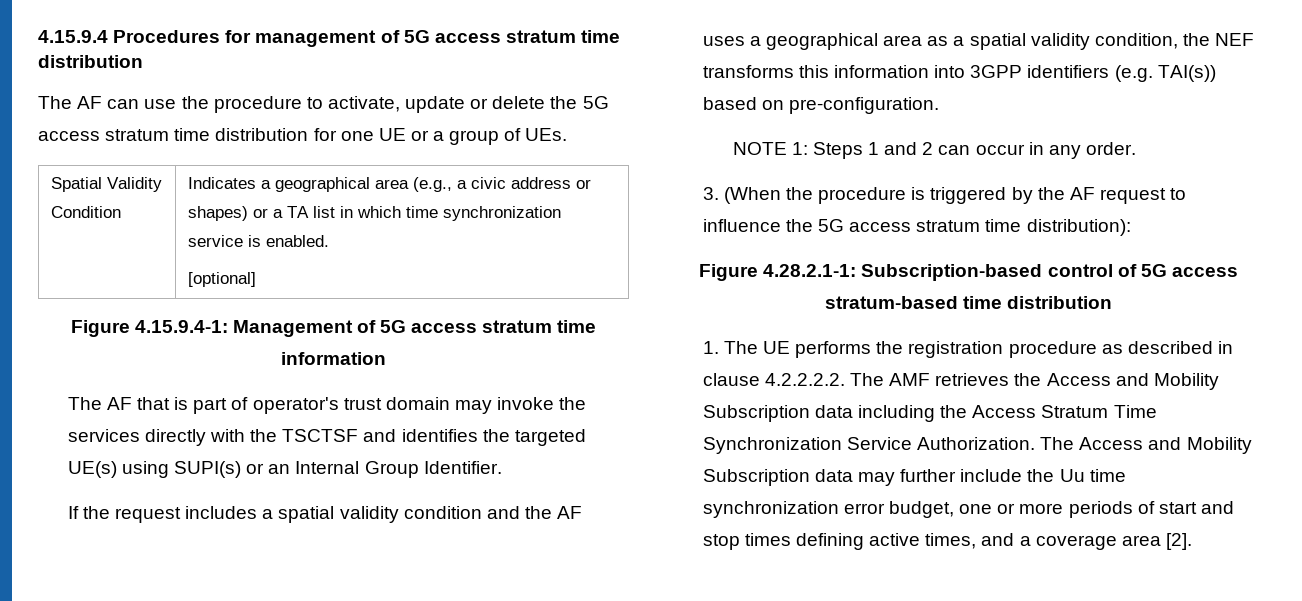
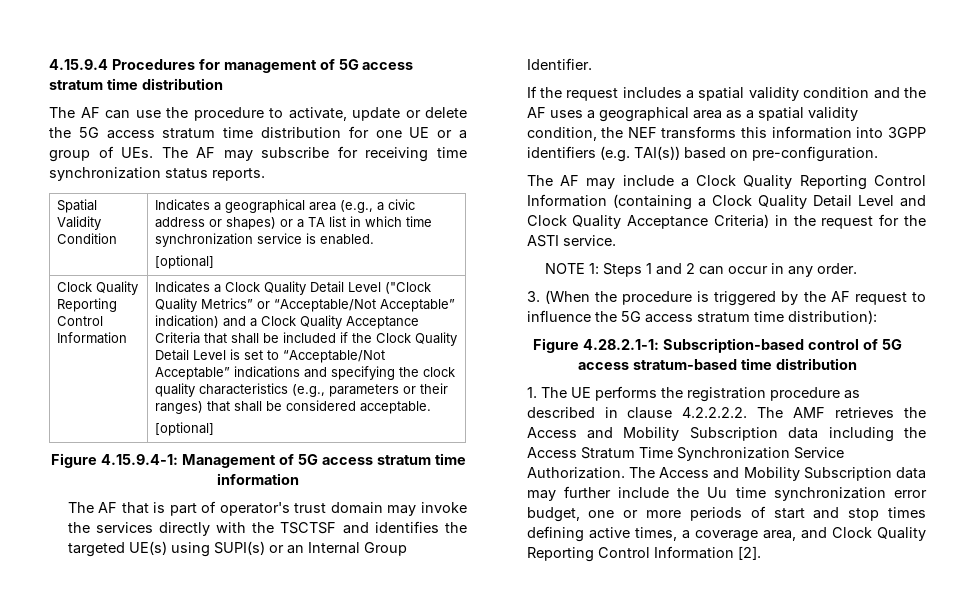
(568, 134) none -> [161,146,467,162] [49,167,265,181] The AF may subscribe for receiving time synchronization status reports.
(257, 279) none -> [56,281,138,295] [56,298,117,312] [56,316,103,326] [56,332,127,344] [154,281,431,295] [154,298,455,312] [154,315,419,329] [154,332,457,346] [154,349,385,363] [154,366,455,380] [154,383,448,397] [154,400,431,414] [154,422,214,436] // Clock Quality Reporting Control Information | Indicates a Clock Quality Detail Level ("Clock Quality Metrics” or “Acceptable/Not Acceptable” indication) and a Clock Quality Acceptance Criteria that shall be included if the Clock Quality Detail Level is set to “Acceptable/Not Acceptable” indications and specifying the clock quality characteristics (e.g., parameters or their ranges) that shall be considered acceptable. // [optional]
(940, 105) none -> [526,175,926,190] [526,194,926,210] [526,214,926,229] [526,235,616,247] // The AF may include a Clock Quality Reporting Control Information (containing a Clock Quality Detail Level and Clock Quality Acceptance Criteria) in the request for the ASTI service.
[981,533,1015,546] and -> (677, 534) none
[1121,535,1161,546] area -> [762,527,926,541] [526,546,734,562] area, and Clock Quality Reporting Control Information

